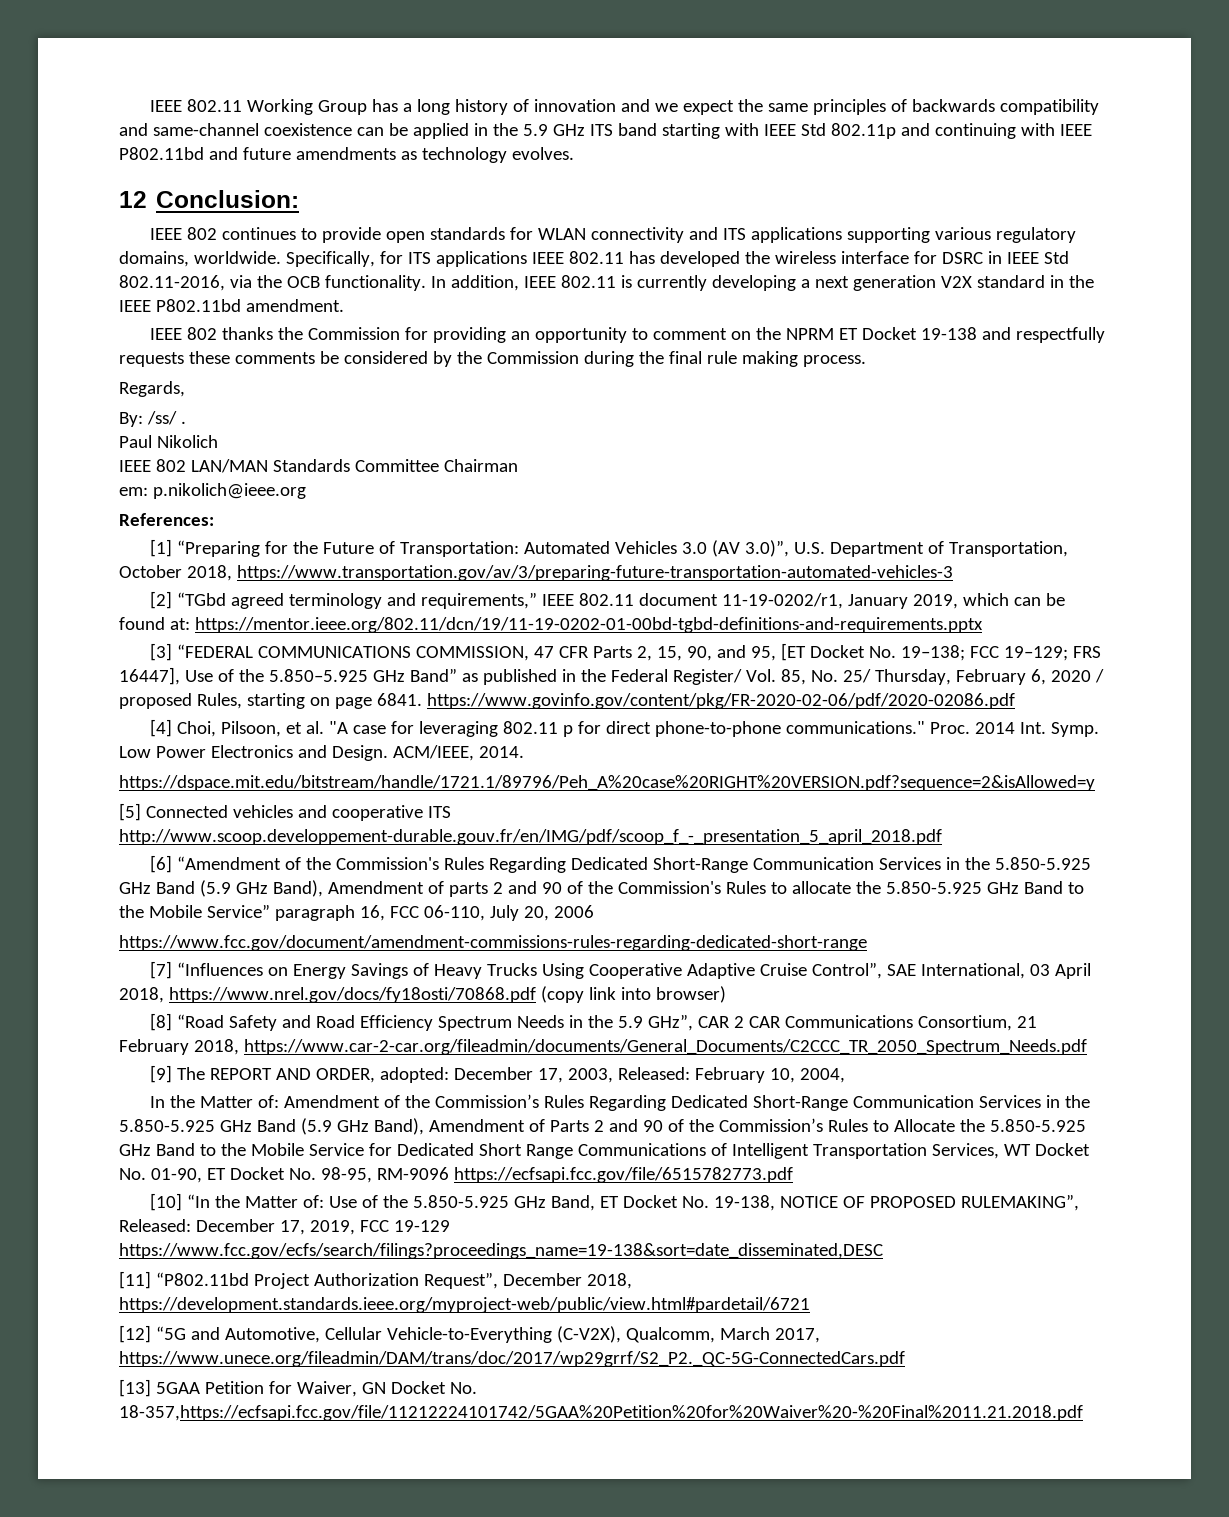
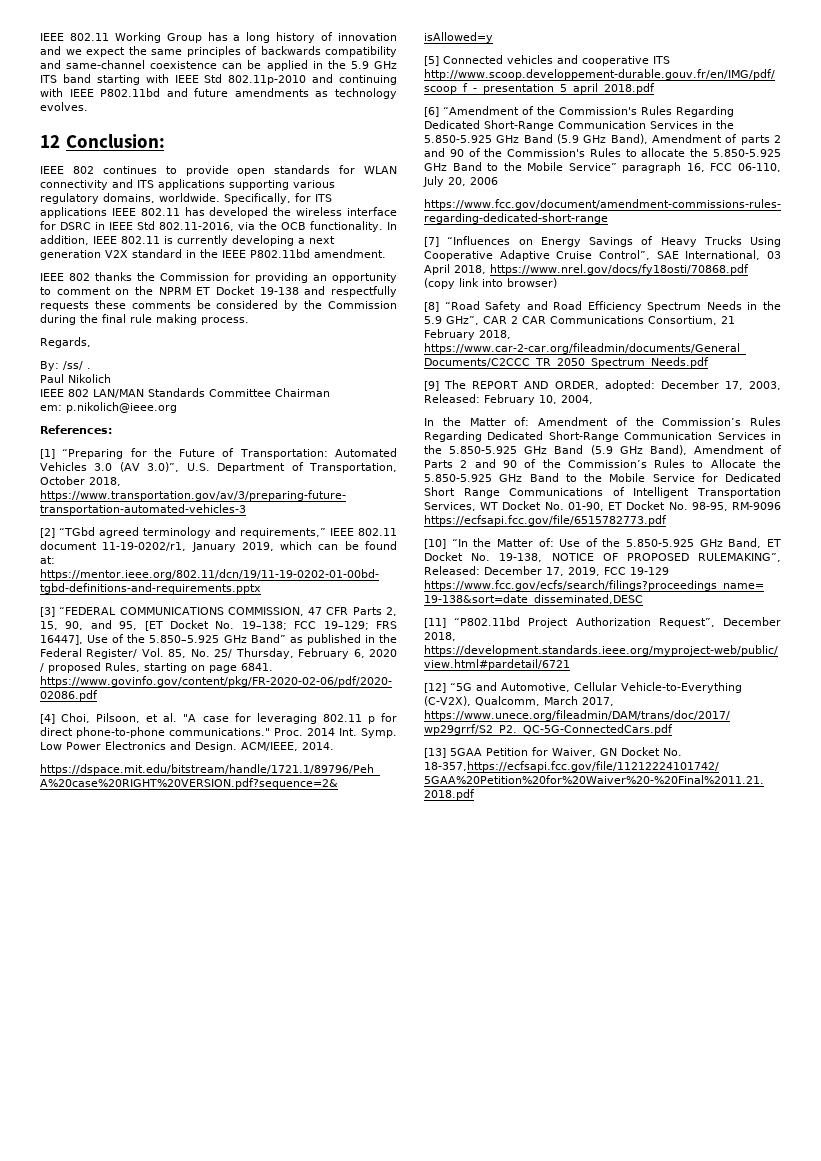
[830,123,896,139] 802.11p -> [228,75,307,85] 802.11p-2010

